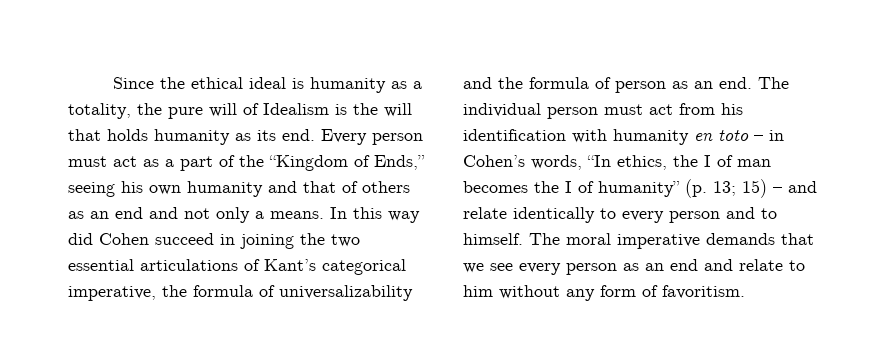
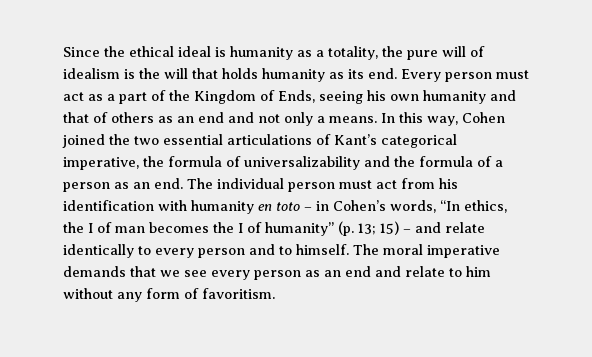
[263,103,329,115] Idealism -> [63,68,120,79] idealism
[269,155,425,171] “Kingdom of Ends,” -> [194,90,315,104] Kingdom of Ends,
[388,211,420,223] [68,233,294,249] way did Cohen succeed in joining -> [427,112,505,126] [62,134,105,148] way, Cohen joined
(611, 83) none -> [495,160,503,167] a

